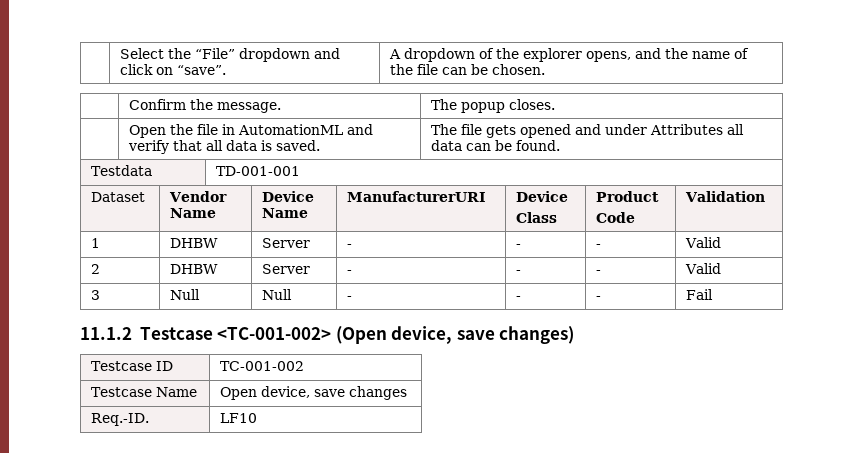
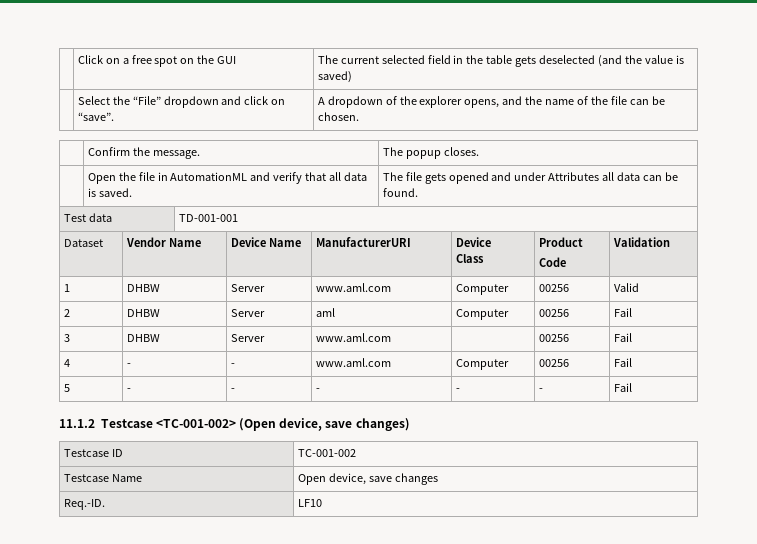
(119, 53) none -> [77,55,237,67] [317,55,685,67] [317,71,352,83] | Click on a free spot on the GUI | The current selected field in the table gets deselected (and the value is saved) //
[90,165,152,176] Testdata -> [63,213,112,222] Test data
[346,244,352,248] [515,244,521,248] [595,244,601,248] - | - | - -> [315,283,391,292] [455,284,509,295] [538,284,569,292] www.aml.com | Computer | 00256
[346,270,352,274] [515,270,521,274] [595,270,601,274] [684,263,721,274] [90,290,100,300] [169,289,200,300] [261,289,292,300] - | - | - | Valid // 3 | Null | Null -> [315,308,335,317] [455,309,509,320] [538,309,569,317] [613,308,632,317] [63,334,70,342] [126,334,160,342] [230,334,265,342] [315,333,391,342] [538,334,569,342] [613,333,632,342] [63,359,70,367] [126,363,131,367] [230,363,235,367] [315,358,391,367] [455,359,509,370] [538,359,569,367] [613,358,632,367] [63,384,70,392] [126,388,131,392] [230,388,235,392] aml | Computer | 00256 | Fail // 3 | DHBW | Server | www.aml.com | | 00256 | Fail // 4 | - | - | www.aml.com | Computer | 00256 | Fail // 5 | - | -

